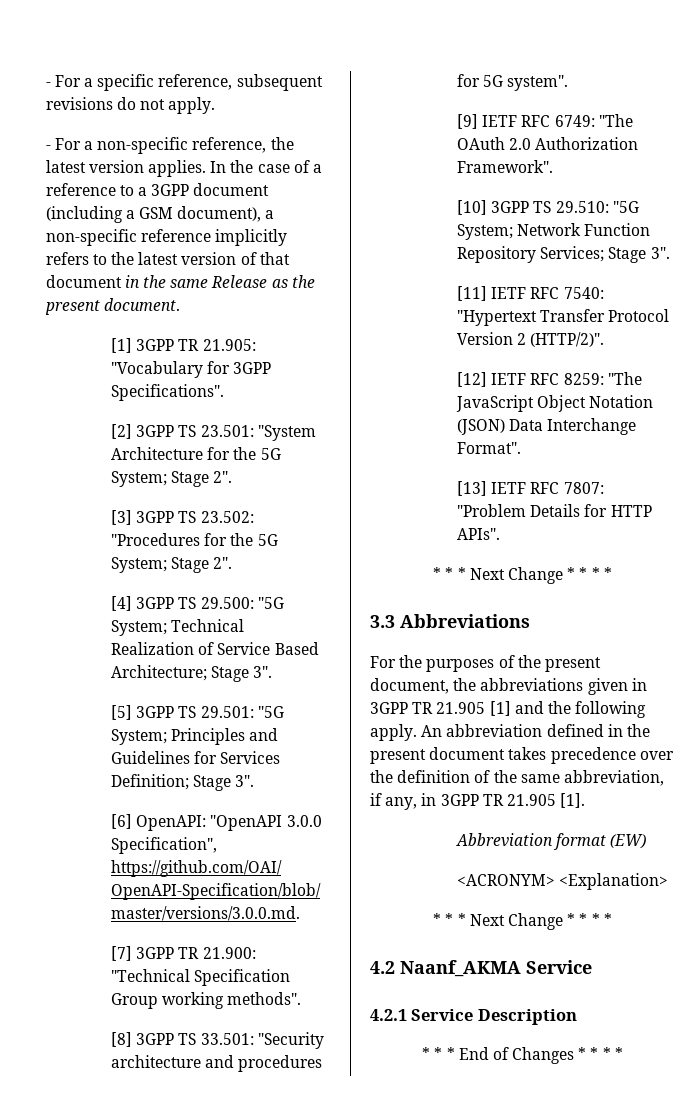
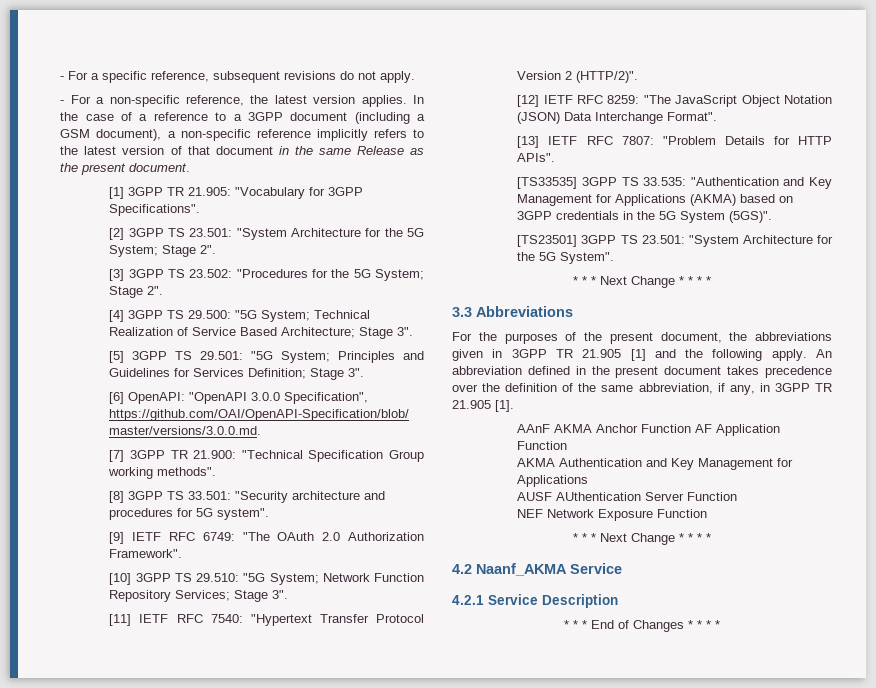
(500, 534) none -> [517,177,832,189] [517,194,794,206] [517,211,773,223] [517,235,833,247] [517,252,615,264] // [TS33535] 3GPP TS 33.535: "Authentication and Key Management for Applications (AKMA) based on 3GPP credentials in the 5G System (5GS)". // [TS23501] 3GPP TS 23.501: "System Architecture for the 5G System".
[455,833,647,850] [456,873,669,890] Abbreviation format (EW) // <ACRONYM> <Explanation> -> [517,424,781,436] [517,441,568,450] [517,458,794,470] [517,475,589,487] [517,492,738,501] [517,509,708,521] AAnF AKMA Anchor Function AF Application Function // AKMA Authentication and Key Management for Applications // AUSF AUthentication Server Function // NEF Network Exposure Function

